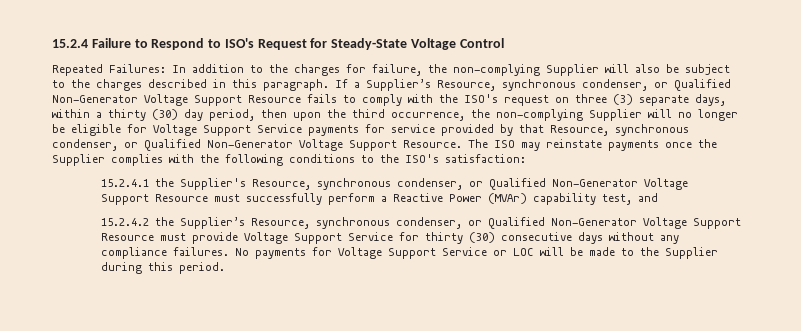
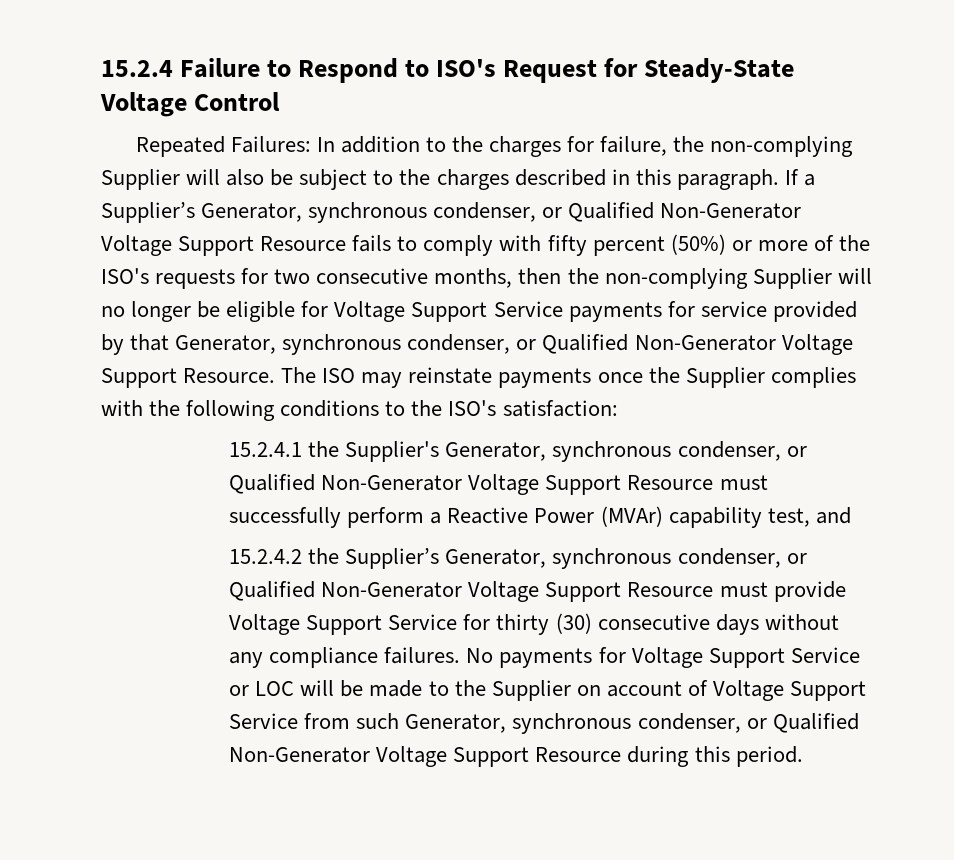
[437,80,496,91] Resource, -> [201,203,303,222] Generator,
[439,94,726,106] [52,109,465,121] the ISO's request on three (3) separate days, within a thirty (30) day period, then upon the third occurrence, -> [547,234,870,256] [101,268,562,289] fifty percent (50%) or more of the ISO's requests for two consecutive months, then
[550,125,609,136] Resource, -> [175,335,277,354] Generator,
[251,179,311,190] Resource, -> [445,442,547,461] Generator,
[250,218,310,229] Resource, -> [445,549,547,568] Generator,
(718, 253) none -> [576,680,867,701] [229,713,859,734] [229,746,622,767] on account of Voltage Support Service from such Generator, synchronous condenser, or Qualified Non-Generator Voltage Support Resource

